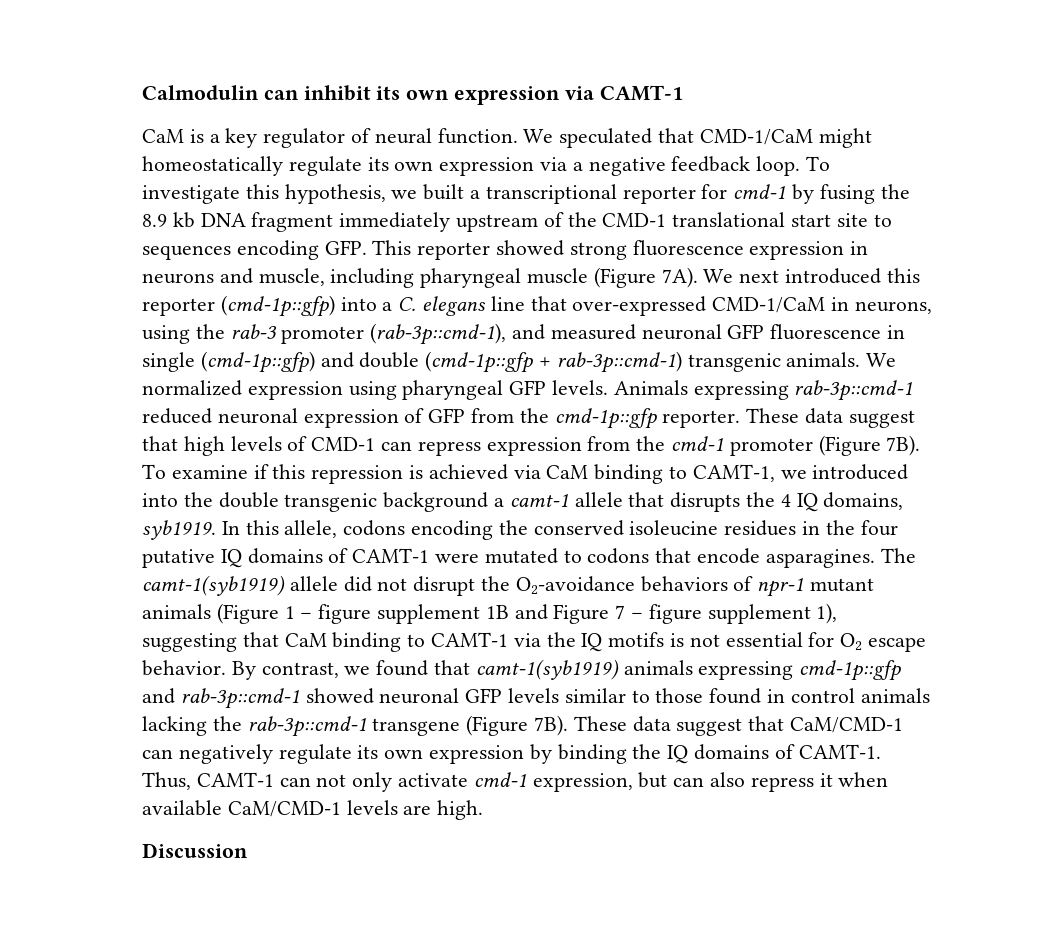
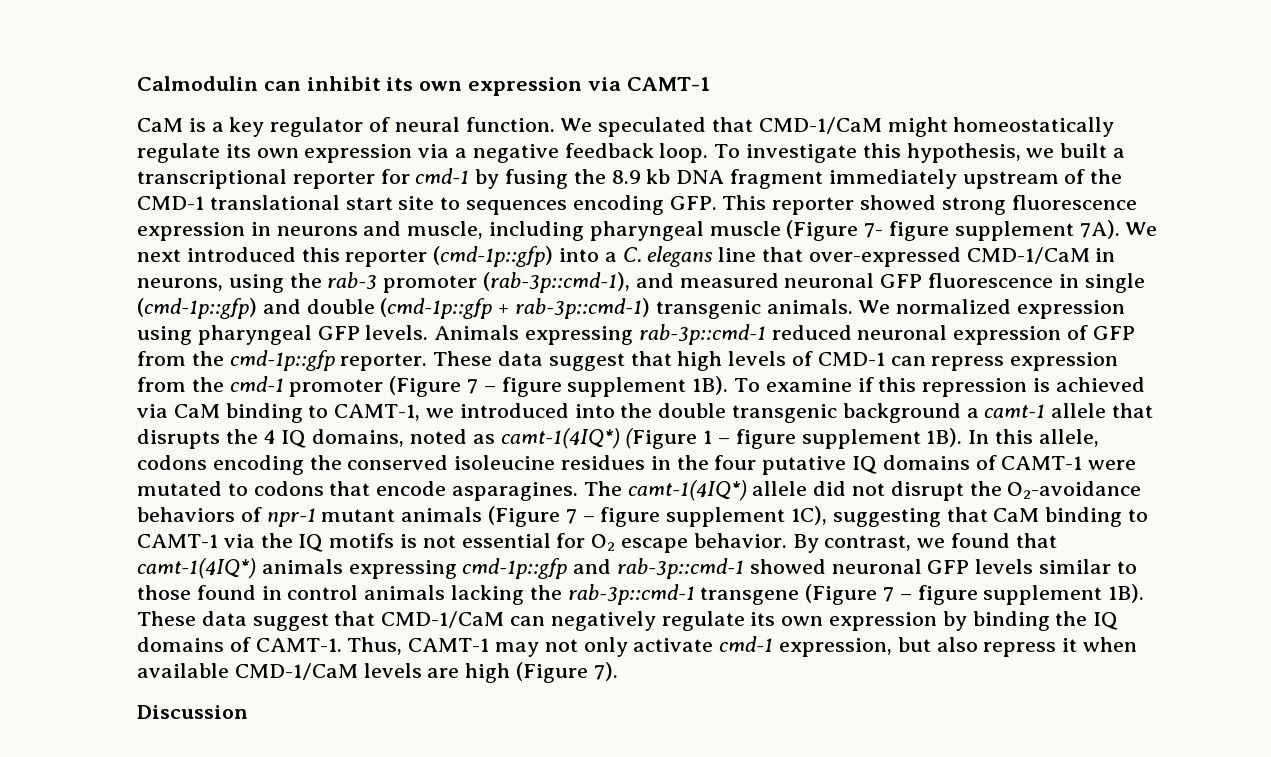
(656, 277) none -> [864,221,1074,241] 7- figure supplement
[886,435,921,456] 7B). -> [467,376,729,397] 7 – figure supplement 1B).
[141,520,216,540] syb1919. -> [410,428,963,449] noted as camt-1(4IQ*) (Figure 1 – figure supplement 1B).
[141,575,285,596] camt-1(syb1919) -> [627,480,747,501] camt-1(4IQ*)
[284,603,838,624] 1 – figure supplement 1B and Figure 7 – figure supplement 1), -> [565,506,828,527] 7 – figure supplement 1C),
[475,659,619,680] camt-1(syb1919) -> [137,558,257,579] camt-1(4IQ*)
[533,715,903,736] 7B). These data suggest that CaM/CMD-1 -> [883,584,1145,605] [137,611,505,631] 7 – figure supplement 1B). These data suggest that CMD-1/CaM
[279,777,311,787] can -> [495,642,540,657] may
[673,777,705,787] can -> (931, 644) none
[227,801,341,817] CaM/CMD-1 -> [234,663,358,680] CMD-1/CaM
[437,800,484,820] high. -> [465,662,618,683] high (Figure 7).

